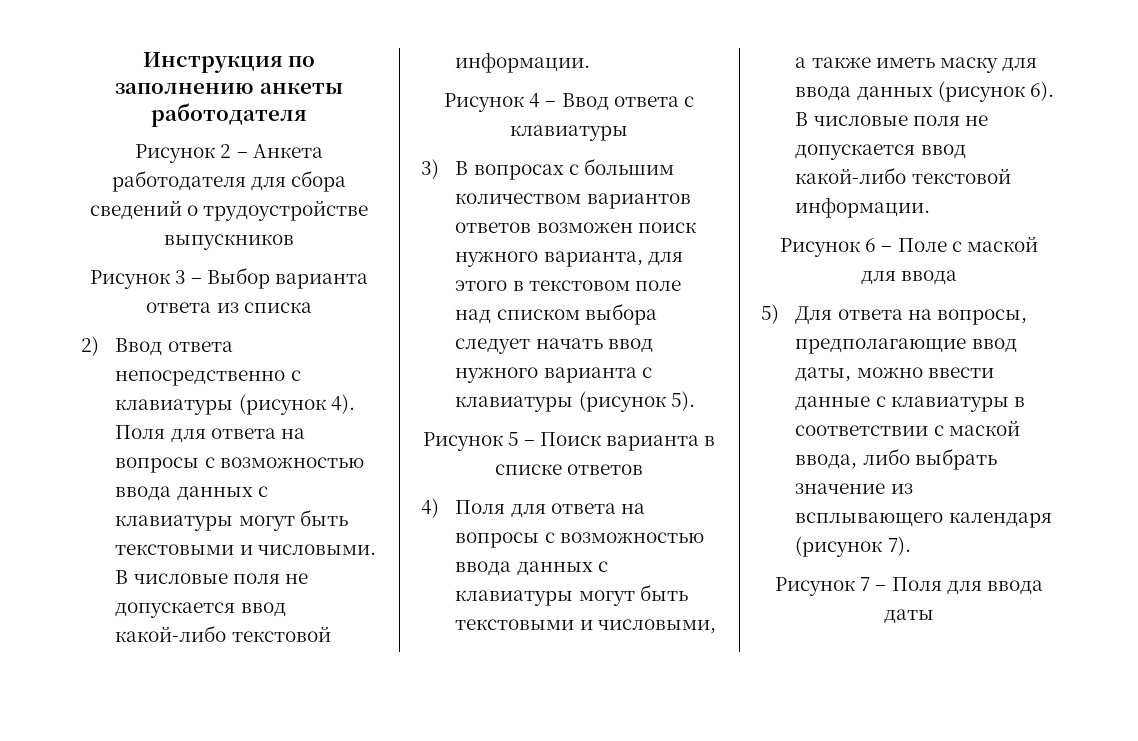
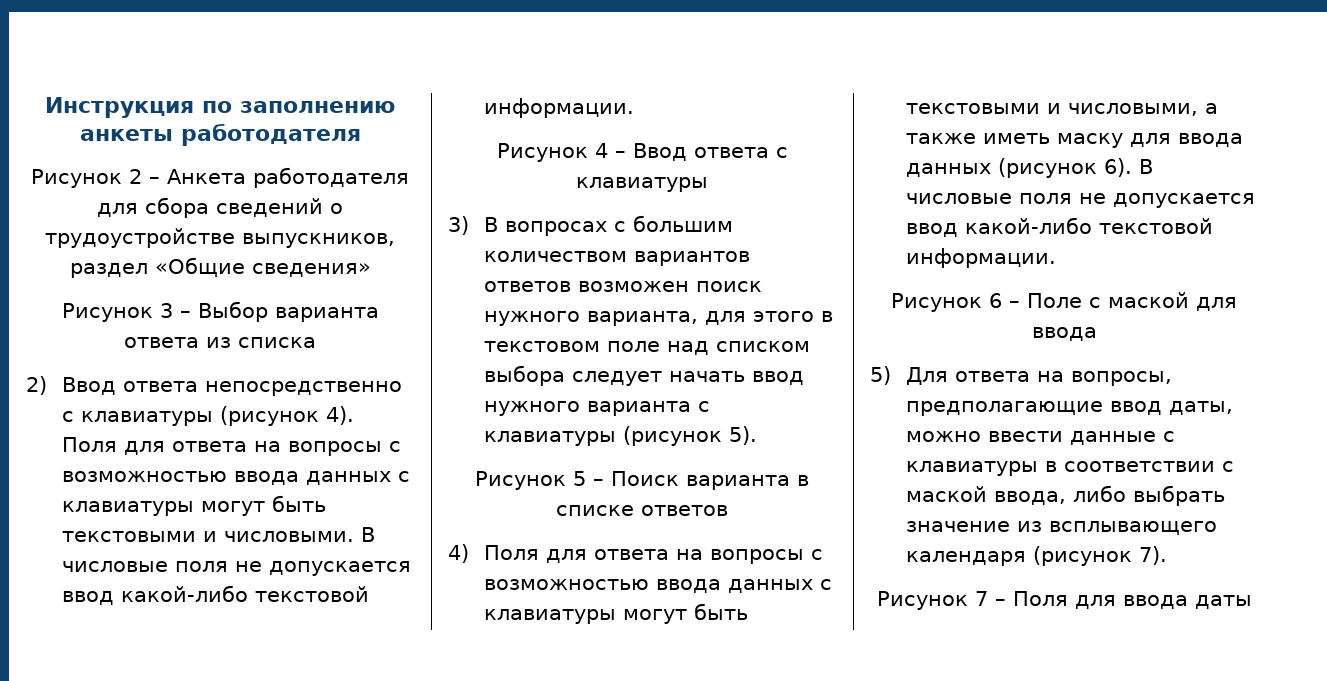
[164,234,294,250] выпускников -> [242,233,395,248] [69,257,371,278] выпускников, раздел «Общие сведения»

